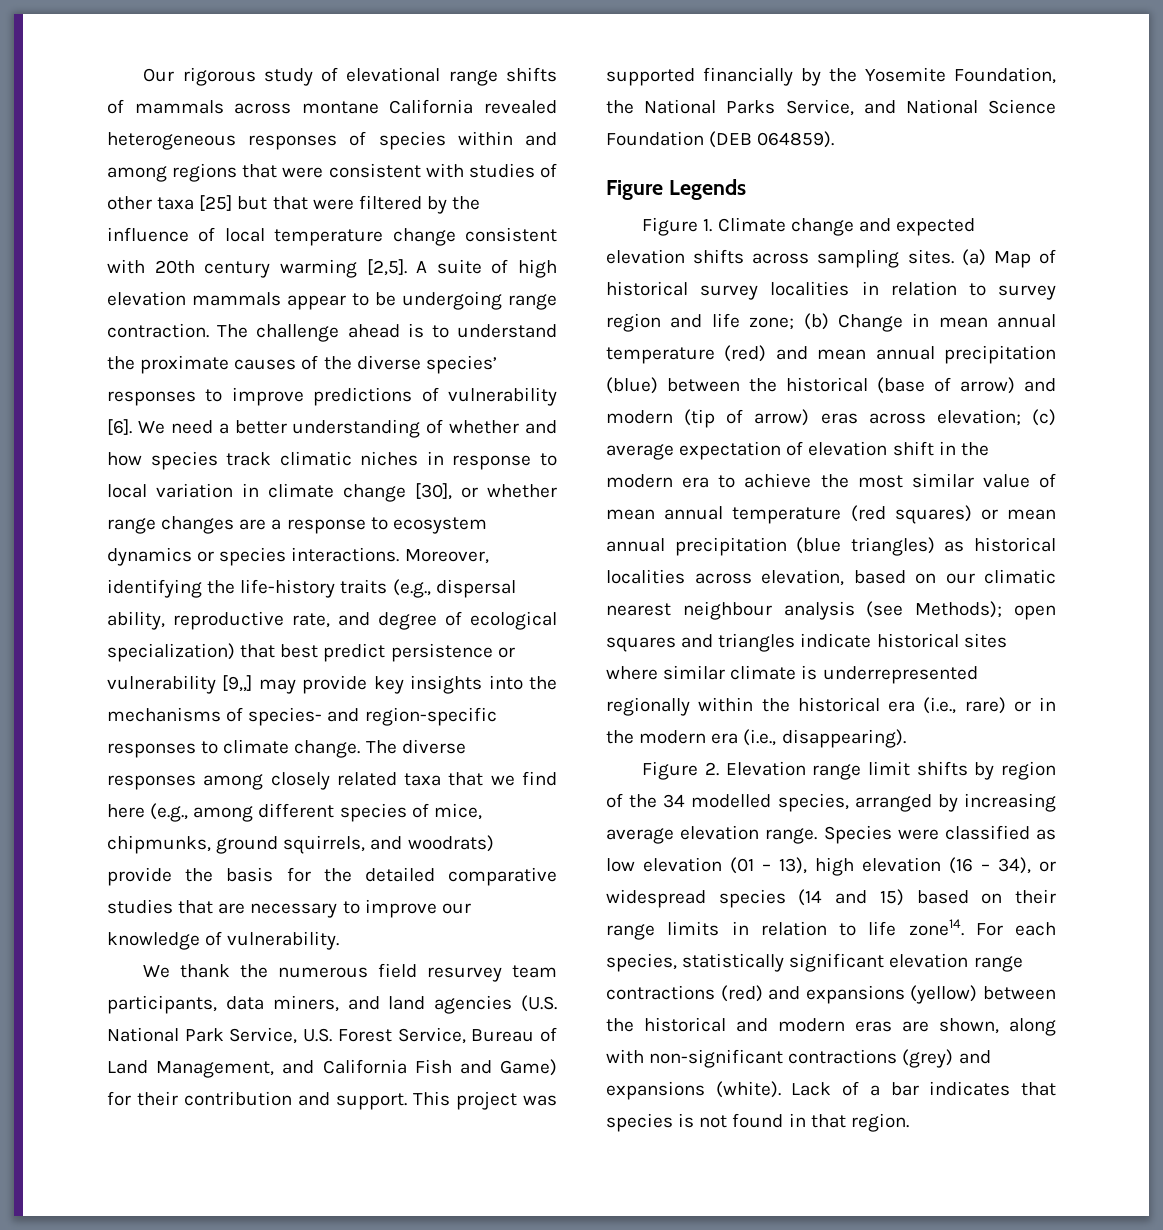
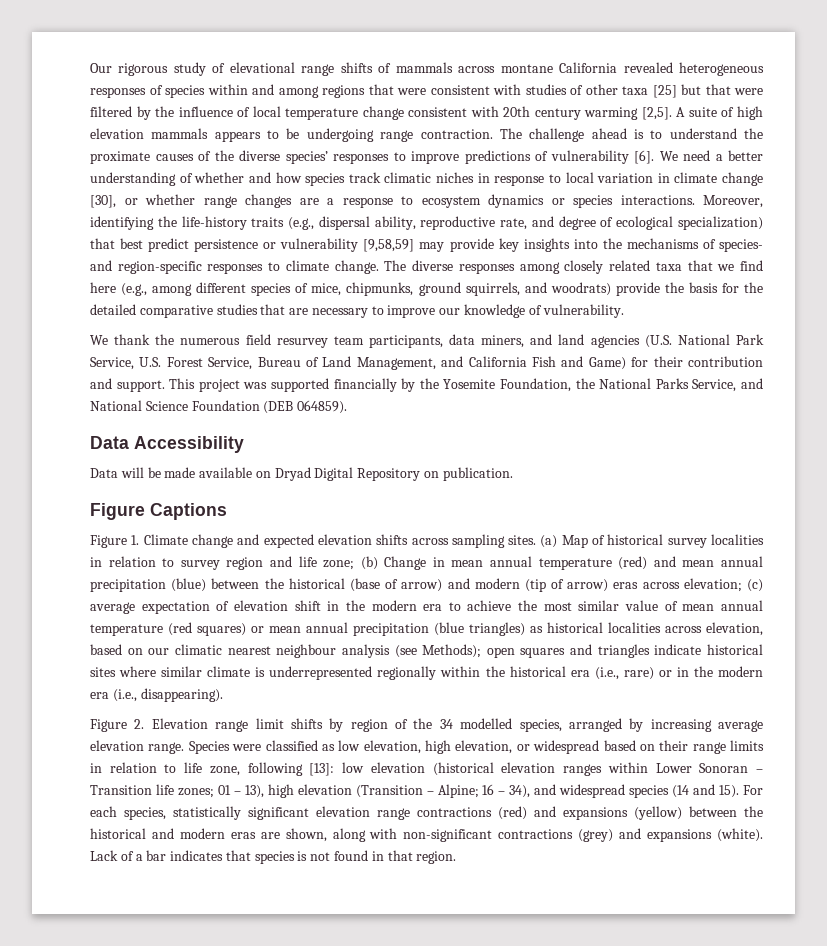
[287,295,346,310] appear -> [214,131,261,142] appears
[222,675,253,692] [9,,] -> [363,239,415,252] [9,58,59]
[606,179,746,200] // Figure Legends -> [90,436,244,453] [90,467,513,481] [90,503,227,520] // Data Accessibility // Data will be made available on Dryad Digital Repository on publication. // Figure Captions
[643,857,1056,876] [606,889,904,908] elevation (01 – 13), high elevation (16 – 34), or widespread species (14 and 15) -> [363,740,600,754] elevation, high elevation, or widespread
[908,919,964,936] zone14. -> [209,762,764,776] [90,784,740,798] zone, following [13]: low elevation (historical elevation ranges within Lower Sonoran – Transition life zones; 01 – 13), high elevation (Transition – Alpine; 16 – 34), and widespread species (14 and 15).

